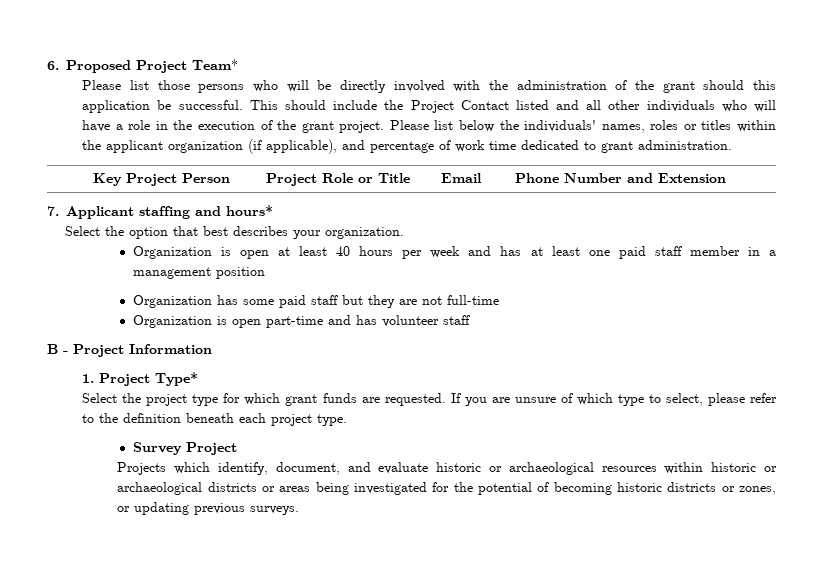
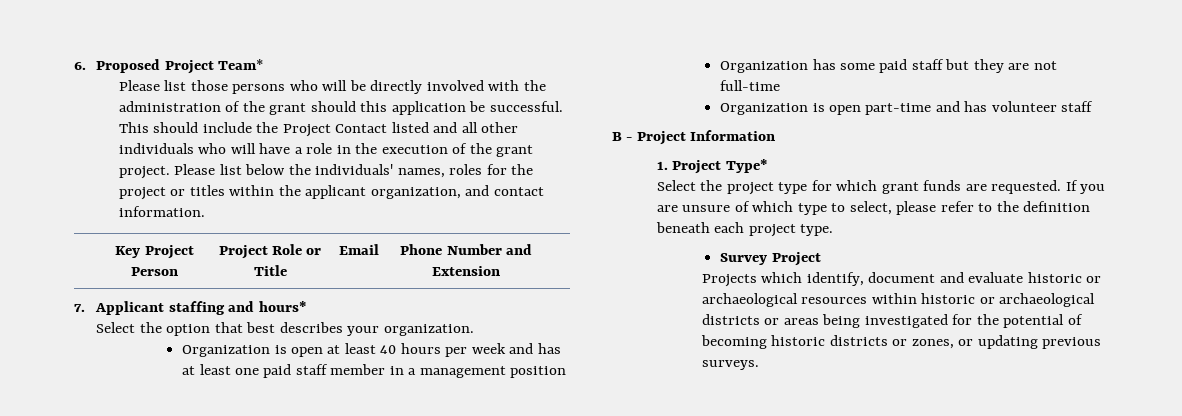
(679, 125) none -> [486,164,534,175] [118,187,166,200] for the project
[168,139,733,154] organization (if applicable), and percentage of work time dedicated to grant administration. -> [370,185,544,199] [118,206,205,217] organization, and contact information.
[275,462,340,475] document, -> [868,272,936,283] document

